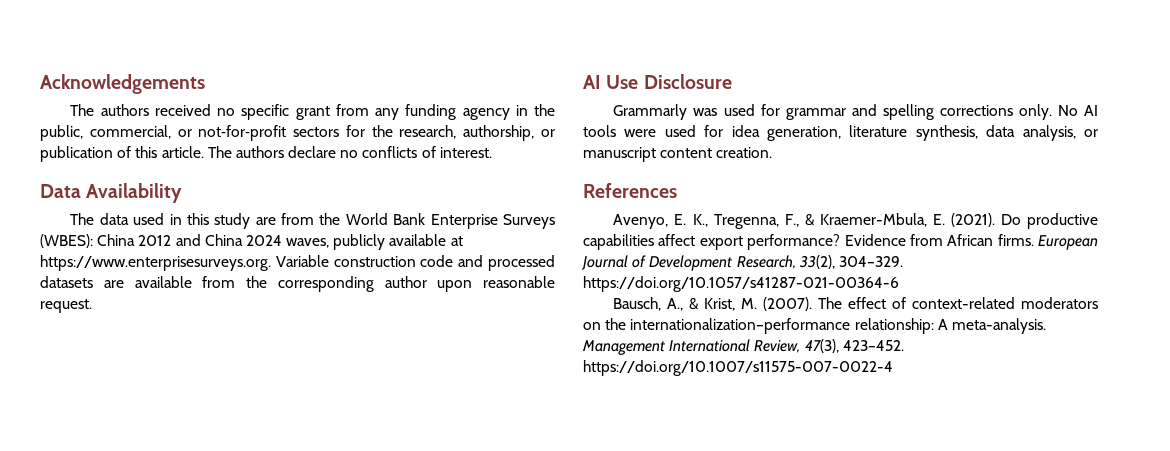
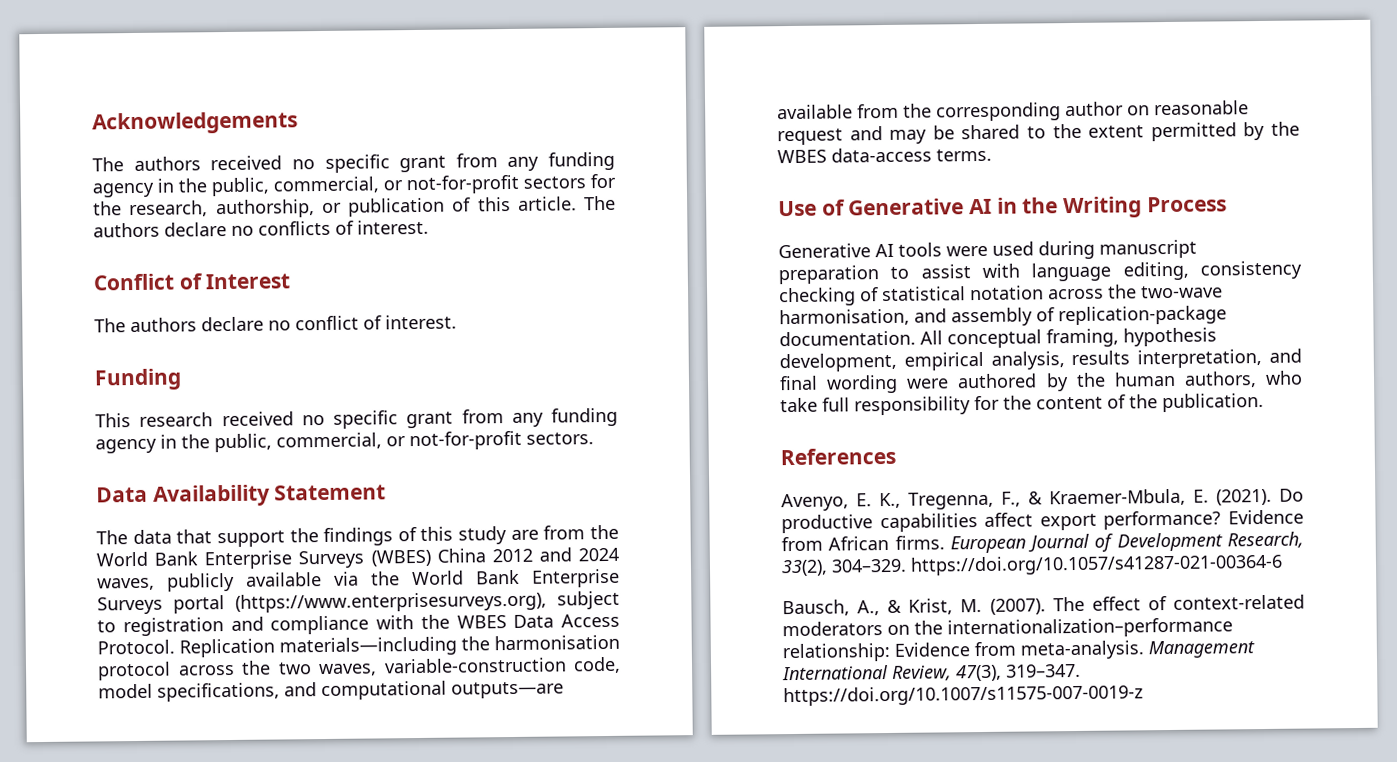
(492, 152) none -> [93,273,291,291] [94,314,457,333] [94,368,182,391] [95,407,618,429] [95,430,594,454] // Conflict of Interest // The authors declare no conflict of interest. // Funding // This research received no specific grant from any funding agency in the public, commercial, or not-for-profit sectors.
(183, 193) none -> [274,484,387,501] Statement
[133,213,182,225] used in -> [176,527,417,548] that support the findings of
[40,234,93,248] (WBES): -> [370,549,431,567] (WBES)
[204,234,243,246] China -> (572, 554) none
[450,236,463,246] [40,255,556,271] [40,276,124,288] at https://www.enterprisesurveys.org. Variable construction code and processed datasets are -> [334,568,620,588] [97,590,620,615] [97,613,620,637] [97,634,620,658] [97,656,621,681] [98,680,564,702] via the World Bank Enterprise Surveys portal (https://www.enterprisesurveys.org), subject to registration and compliance with the WBES Data Access Protocol. Replication materials—including the harmonisation protocol across the two waves, variable-construction code, model specifications, and computational outputs—are
[437,276,555,292] [40,299,92,313] [583,74,732,89] [613,104,1098,120] [583,125,1098,141] [583,147,773,162] upon reasonable request. // AI Use Disclosure // Grammarly was used for grammar and spelling corrections only. No AI tools were used for idea generation, literature synthesis, data analysis, or manuscript content creation. -> [1127,100,1249,116] [777,121,1300,146] [777,147,992,164] [778,196,1227,219] [778,239,1197,260] [778,260,1302,285] [779,284,1223,307] [779,305,1227,327] [779,327,1217,349] [779,348,1302,373] [779,370,1303,394] [780,392,1264,416] on reasonable request and may be shared to the extent permitted by the WBES data-access terms. // Use of Generative AI in the Writing Process // Generative AI tools were used during manuscript preparation to assist with language editing, consistency checking of statistical notation across the two-wave harmonisation, and assembly of replication-package documentation. All conceptual framing, hypothesis development, empirical analysis, results interpretation, and final wording were authored by the human authors, who take full responsibility for the content of the publication.
[937,319,948,330] A -> [894,641,1016,657] Evidence from
[842,340,904,351] [583,360,893,376] 423–452. https://doi.org/10.1007/s11575-007-0022-4 -> [1006,663,1081,678] [783,684,1143,707] 319–347. https://doi.org/10.1007/s11575-007-0019-z

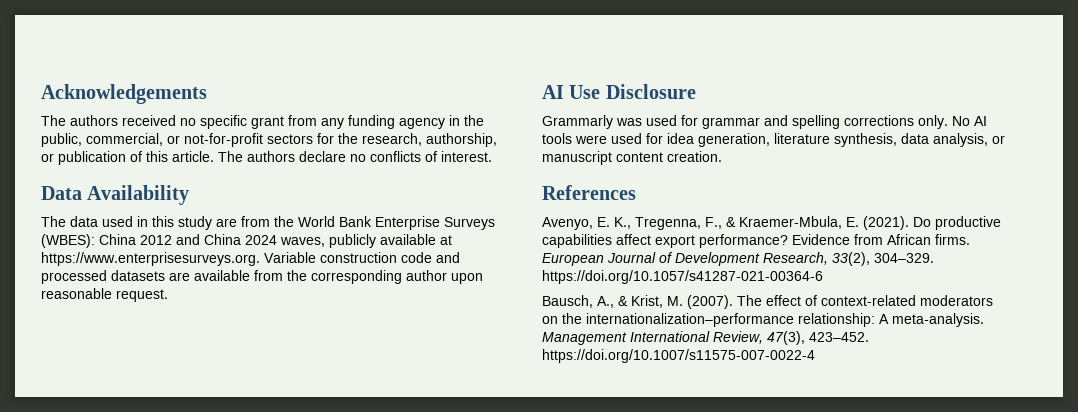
[93,273,291,291] [94,314,457,333] [94,368,182,391] [95,407,618,429] [95,430,594,454] // Conflict of Interest // The authors declare no conflict of interest. // Funding // This research received no specific grant from any funding agency in the public, commercial, or not-for-profit sectors. -> (492, 156) none
[274,484,387,501] Statement -> (190, 195) none
[176,527,417,548] that support the findings of -> [102,216,148,227] used in
[370,549,431,567] (WBES) -> [41,234,95,248] (WBES):
(572, 554) none -> [204,234,241,245] China
[334,568,620,588] [97,590,620,615] [97,613,620,637] [97,634,620,658] [97,656,621,681] [98,680,564,702] via the World Bank Enterprise Surveys portal (https://www.enterprisesurveys.org), subject to registration and compliance with the WBES Data Access Protocol. Replication materials—including the harmonisation protocol across the two waves, variable-construction code, model specifications, and computational outputs—are -> [440,235,452,245] [41,252,460,266] [41,270,190,284] at https://www.enterprisesurveys.org. Variable construction code and processed datasets are
[1127,100,1249,116] [777,121,1300,146] [777,147,992,164] [778,196,1227,219] [778,239,1197,260] [778,260,1302,285] [779,284,1223,307] [779,305,1227,327] [779,327,1217,349] [779,348,1302,373] [779,370,1303,394] [780,392,1264,416] on reasonable request and may be shared to the extent permitted by the WBES data-access terms. // Use of Generative AI in the Writing Process // Generative AI tools were used during manuscript preparation to assist with language editing, consistency checking of statistical notation across the two-wave harmonisation, and assembly of replication-package documentation. All conceptual framing, hypothesis development, empirical analysis, results interpretation, and final wording were authored by the human authors, who take full responsibility for the content of the publication. -> [451,273,483,284] [41,288,168,302] [542,84,696,99] [542,115,987,129] [542,133,1005,147] [542,151,722,165] upon reasonable request. // AI Use Disclosure // Grammarly was used for grammar and spelling corrections only. No AI tools were used for idea generation, literature synthesis, data analysis, or manuscript content creation.
[894,641,1016,657] Evidence from -> [879,314,889,324] A
[1006,663,1081,678] [783,684,1143,707] 319–347. https://doi.org/10.1007/s11575-007-0019-z -> [809,332,869,342] [542,349,815,363] 423–452. https://doi.org/10.1007/s11575-007-0022-4

